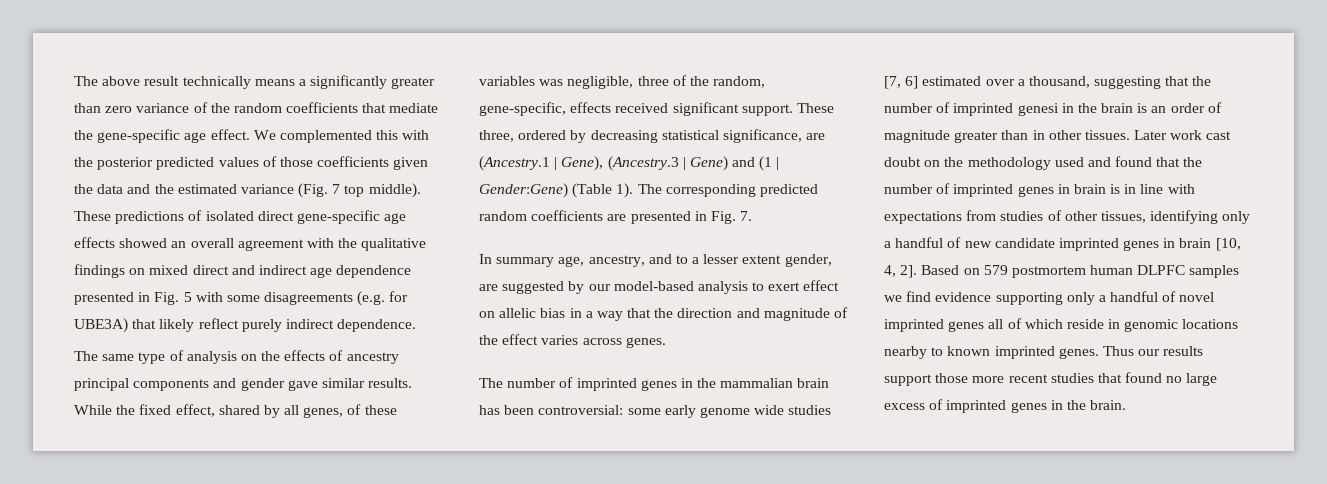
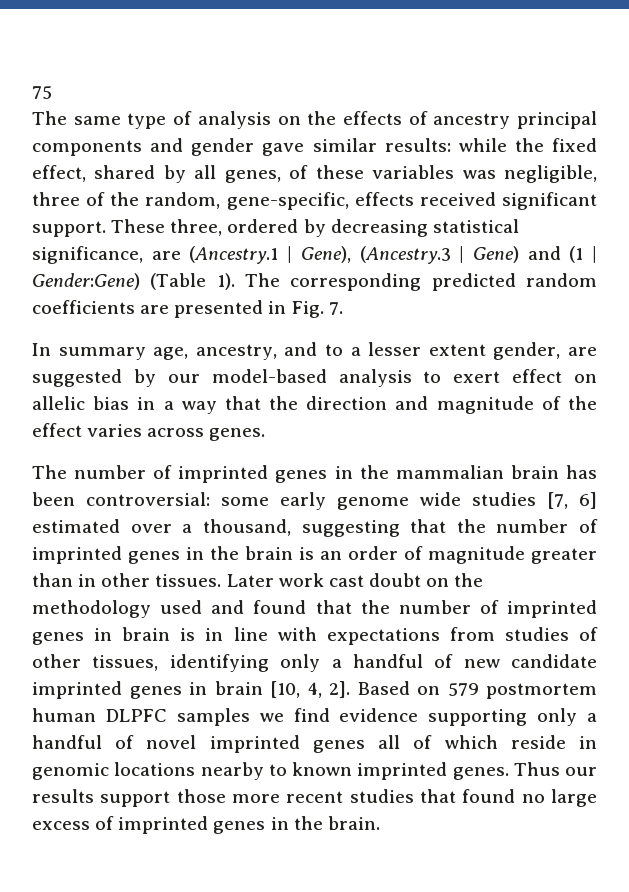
[74,75,436,89] [74,102,439,113] [74,129,430,143] [74,156,429,170] [74,183,421,198] [74,210,407,224] [74,237,427,251] [74,264,412,278] [74,291,409,306] [74,318,417,333] The above result technically means a significantly greater than zero variance of the random coefficients that mediate the gene-specific age effect. We complemented this with the posterior predicted values of those coefficients given the data and the estimated variance (Fig. 7 top middle). These predictions of isolated direct gene-specific age effects showed an overall agreement with the qualitative findings on mixed direct and indirect age dependence presented in Fig. 5 with some disagreements (e.g. for UBE3A) that likely reflect purely indirect dependence. -> [32,86,52,99] 75
[368,378,413,388] [74,405,112,415] results. While -> [384,138,507,152] results: while
[1017,103,1059,116] genesi -> [128,551,180,564] genes

